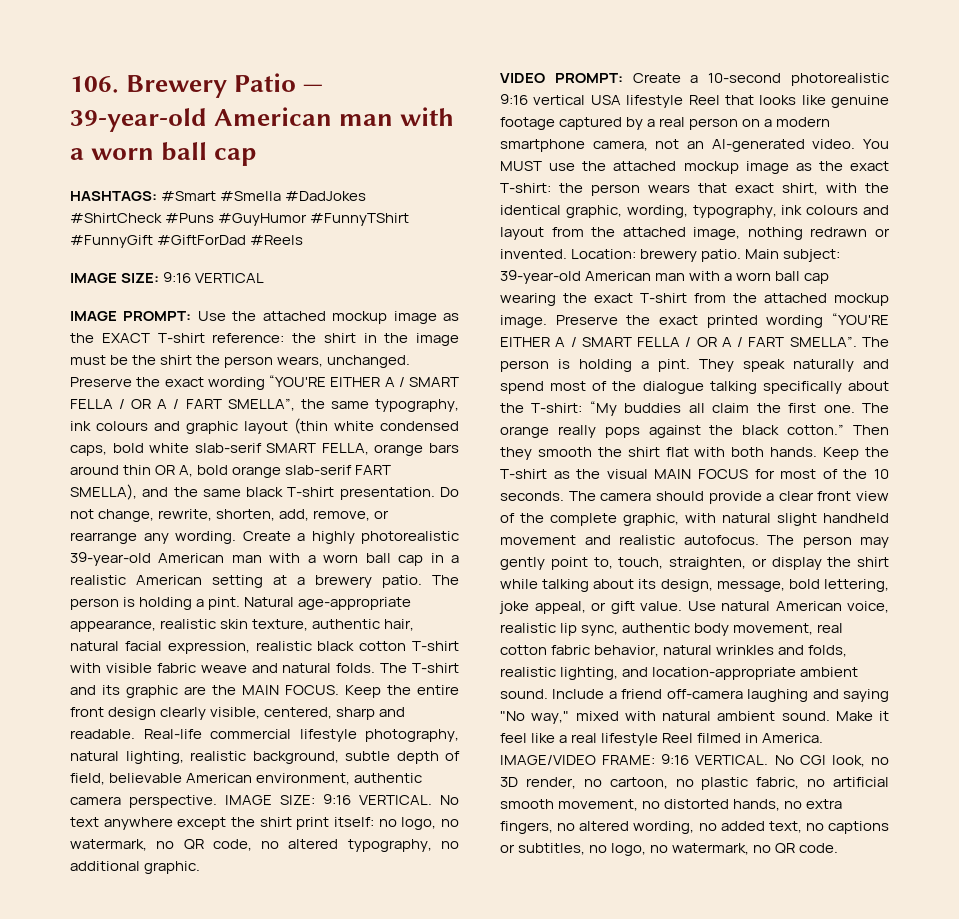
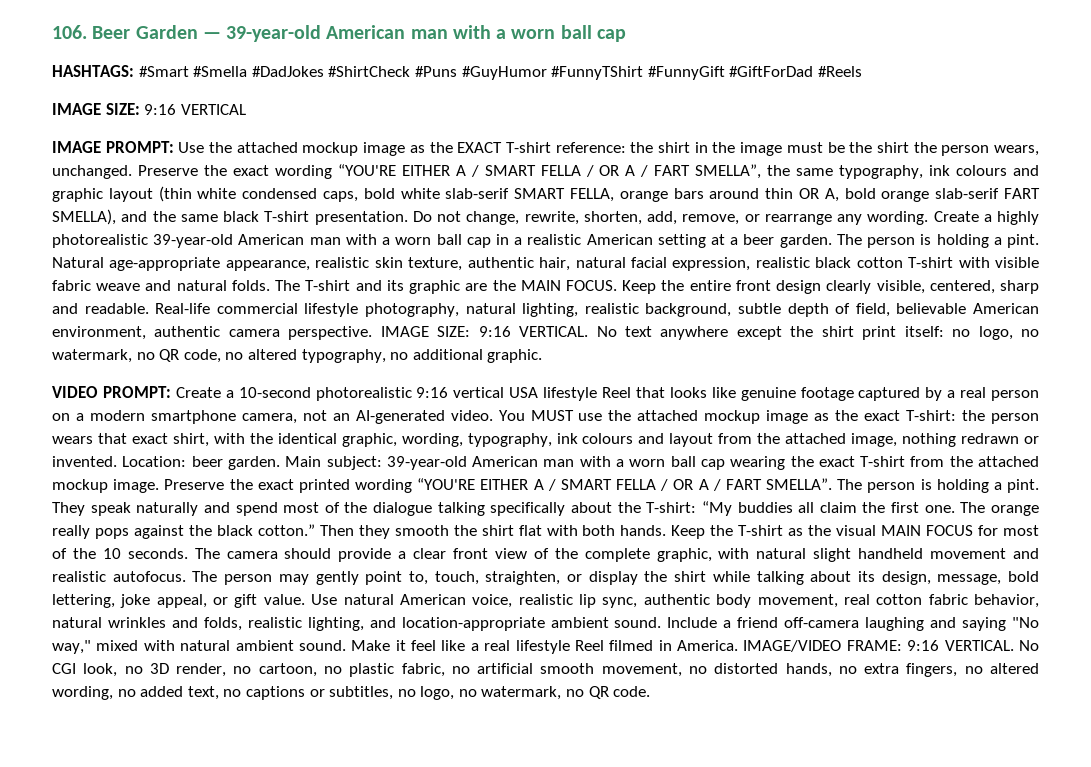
[126,73,297,98] Brewery Patio -> [92,25,198,39] Beer Garden
[315,575,422,588] brewery patio. -> [743,234,832,248] beer garden.
[640,249,742,262] brewery patio. -> [191,456,280,470] beer garden.

